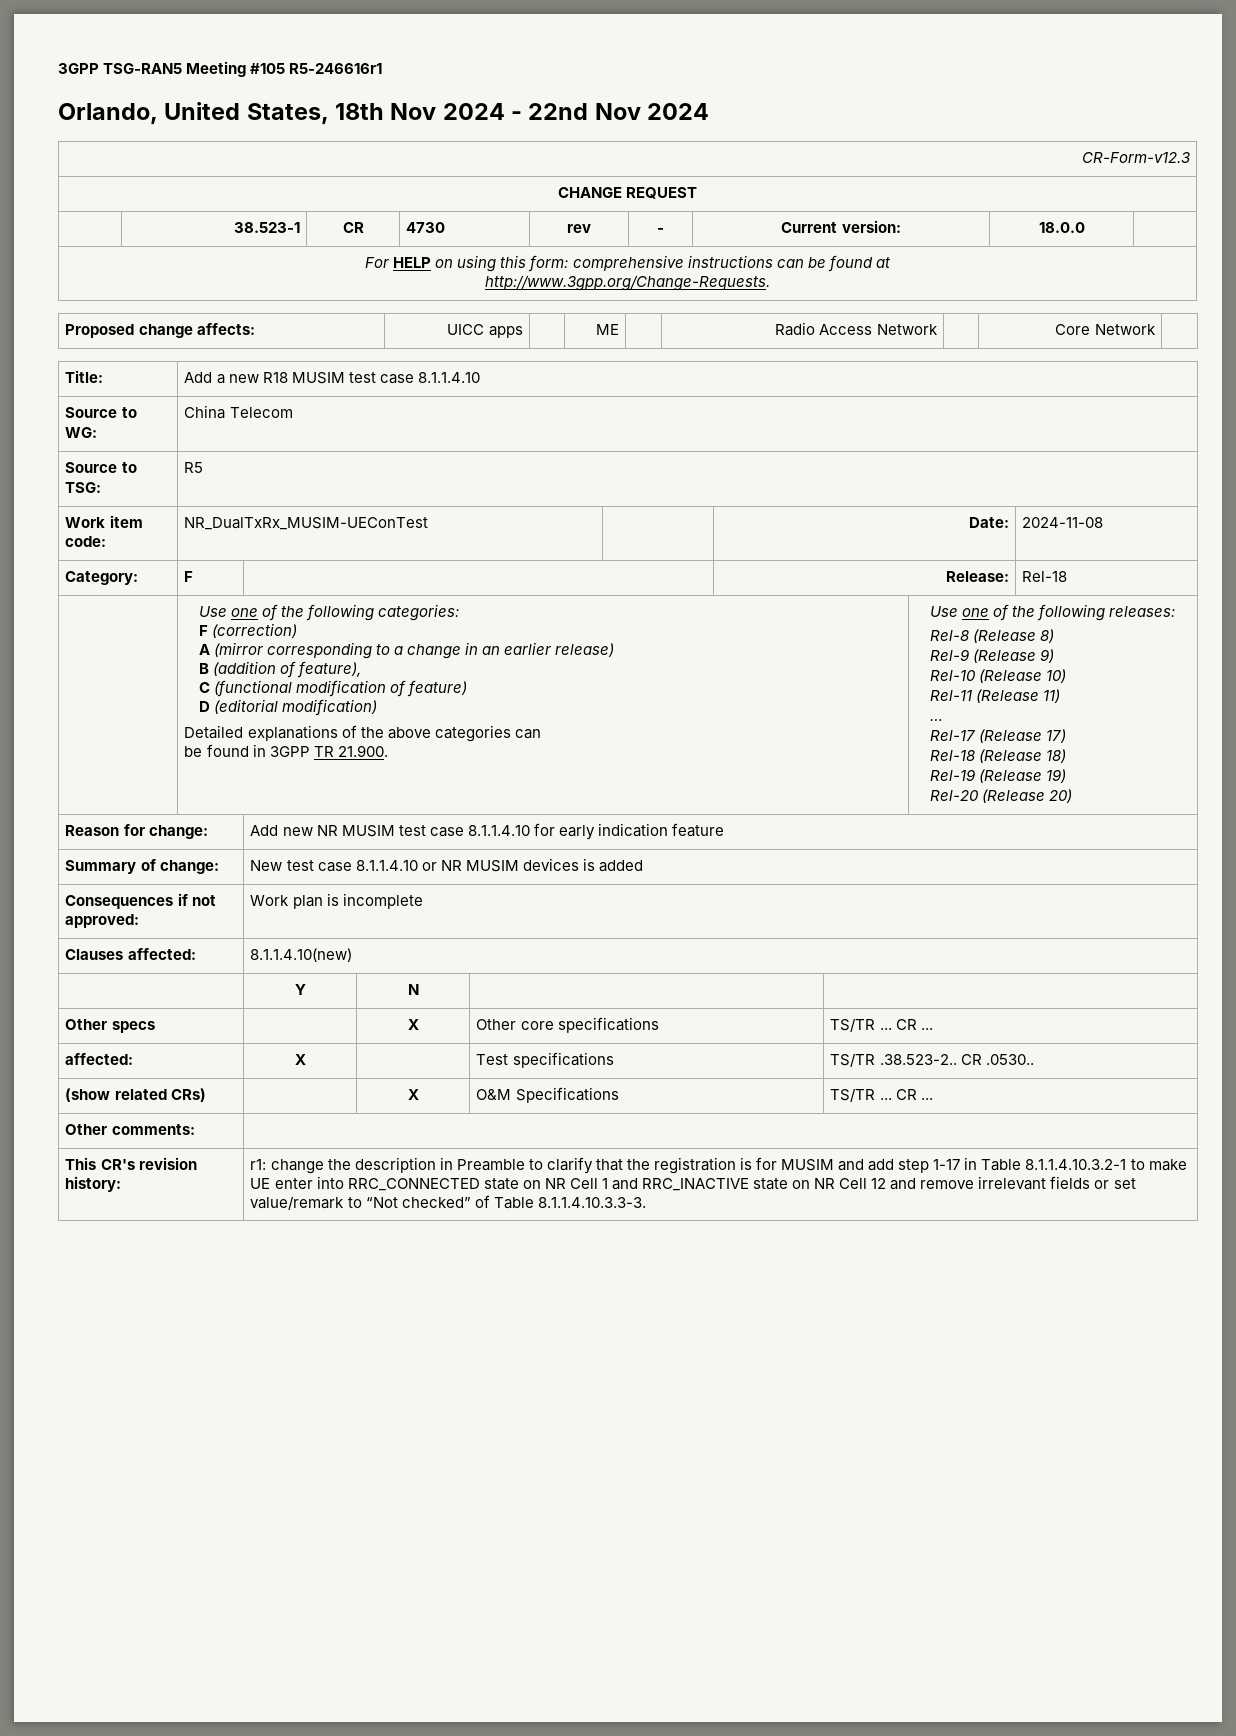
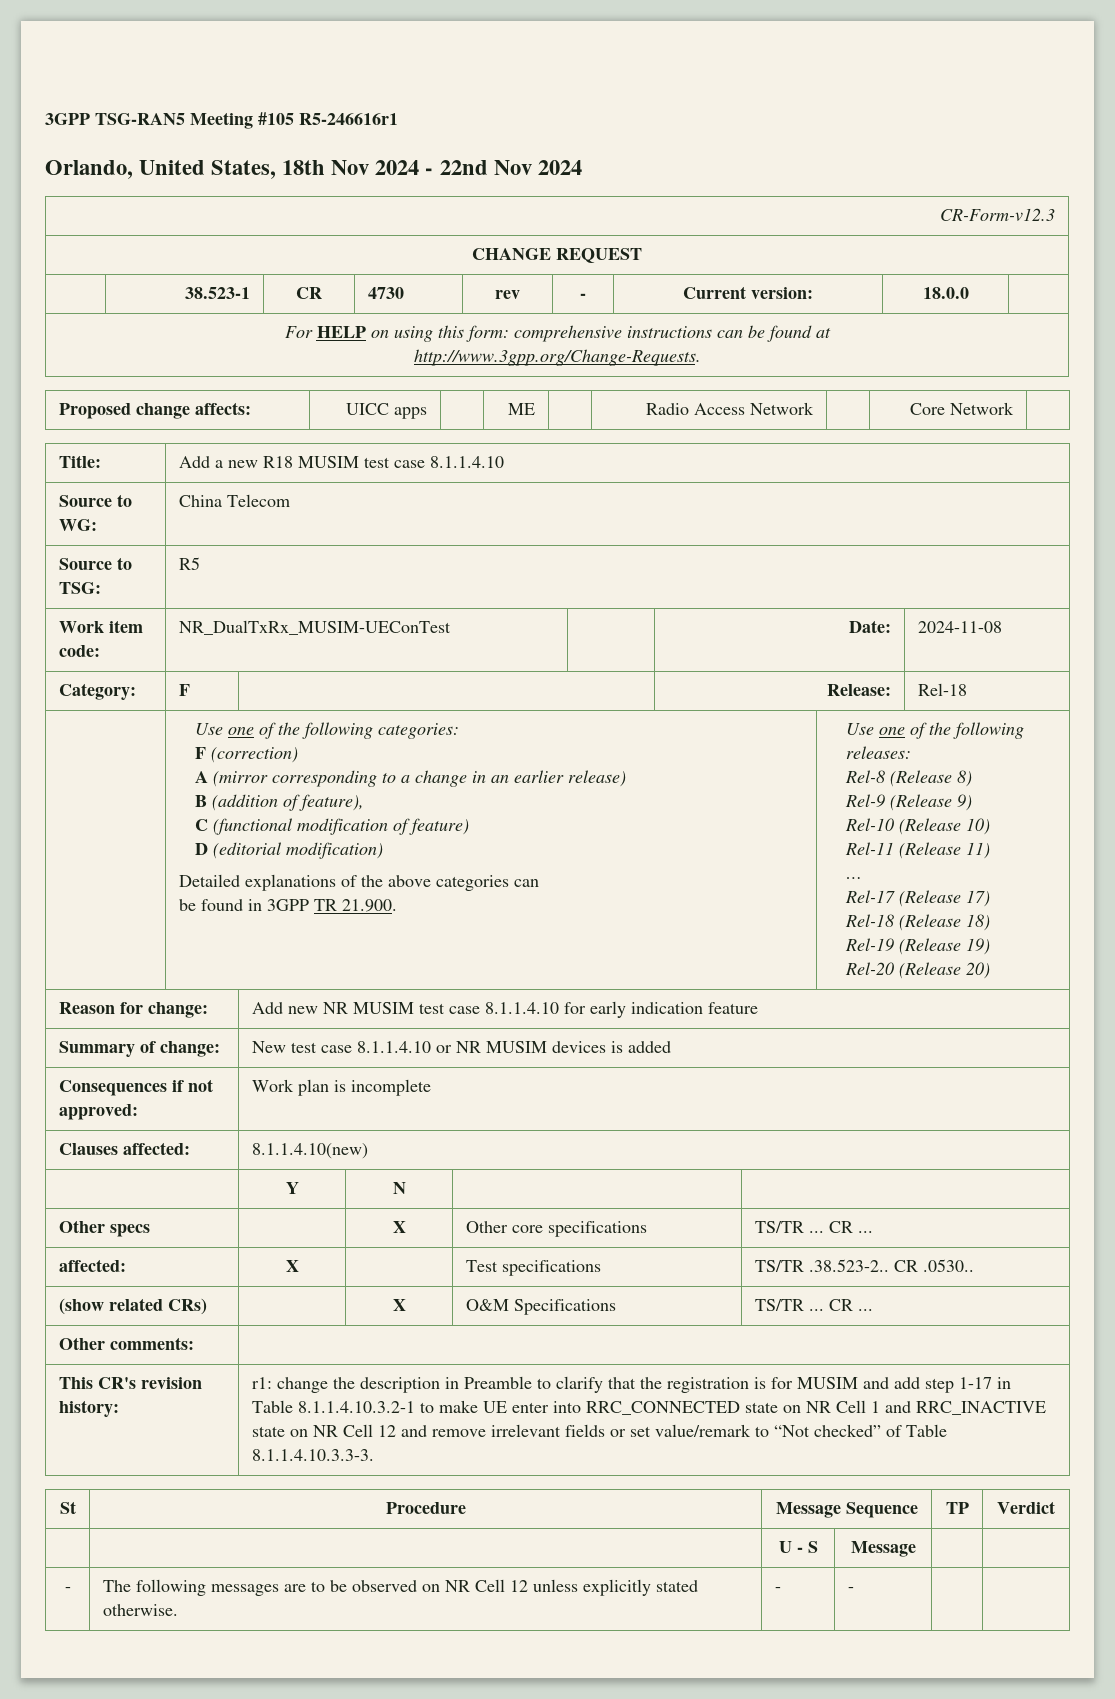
(646, 1202) none -> [59,1501,76,1514] [385,1502,466,1514] [775,1502,918,1518] [945,1502,969,1514] [997,1501,1055,1514] [778,1541,818,1553] [850,1541,916,1557] [64,1587,71,1592] [102,1579,698,1596] [102,1604,178,1616] [774,1587,781,1592] [847,1587,854,1592] // St | Procedure | Message Sequence | TP | Verdict // | | U - S | Message | | // - | The following messages are to be observed on NR Cell 12 unless explicitly stated otherwise. | - | - | |

